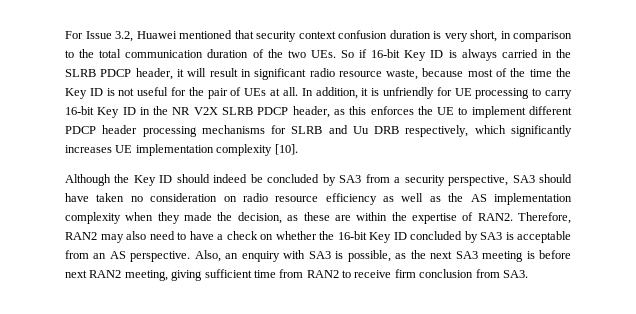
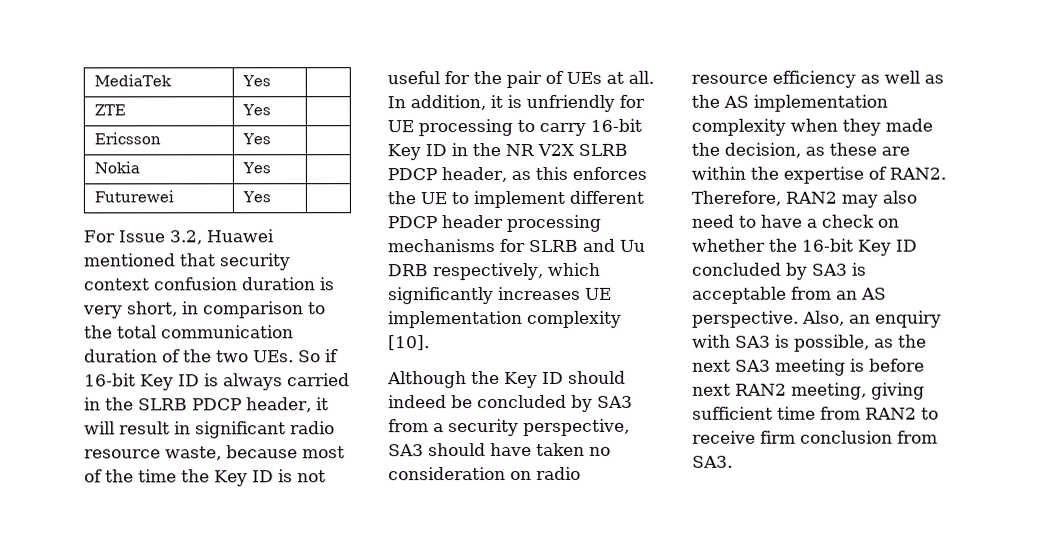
(65, 35) none -> [93,74,172,87] [241,75,271,87] [93,104,126,116] [241,104,271,116] [93,132,161,145] [241,133,271,145] [93,161,140,174] [241,162,271,174] [93,190,174,203] [241,191,271,203] MediaTek | Yes | // ZTE | Yes | // Ericsson | Yes | // Nokia | Yes | // Futurewei | Yes | //

